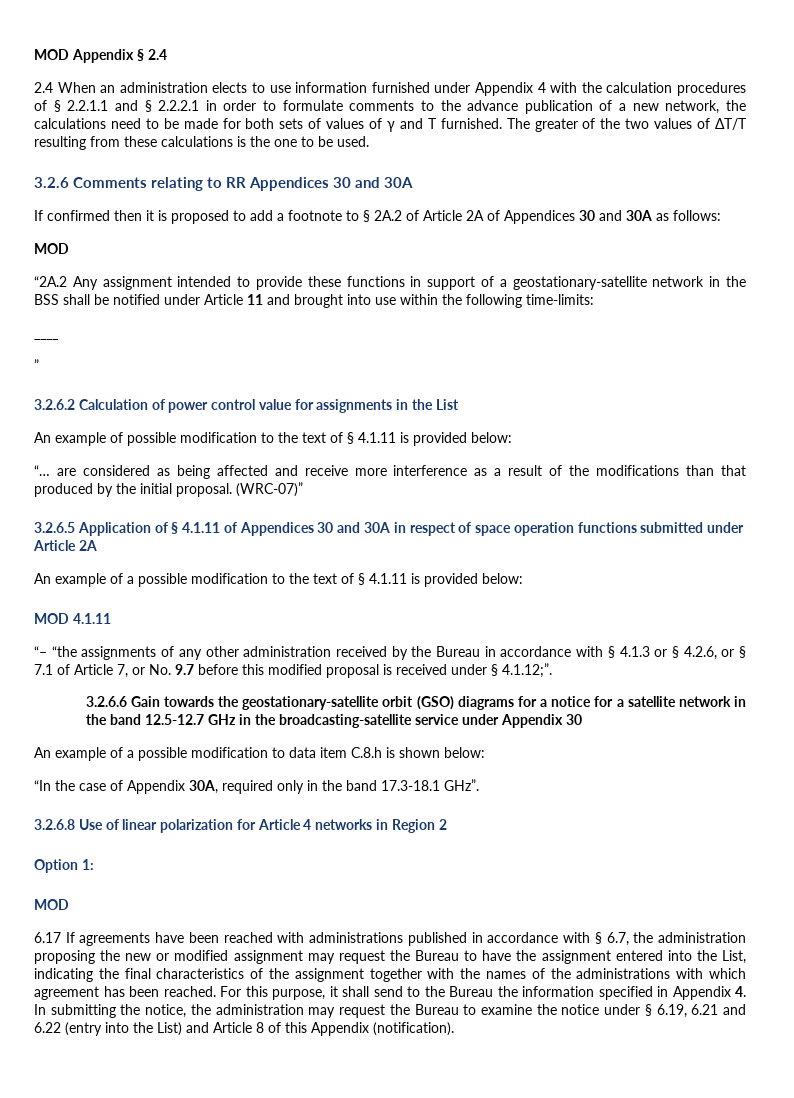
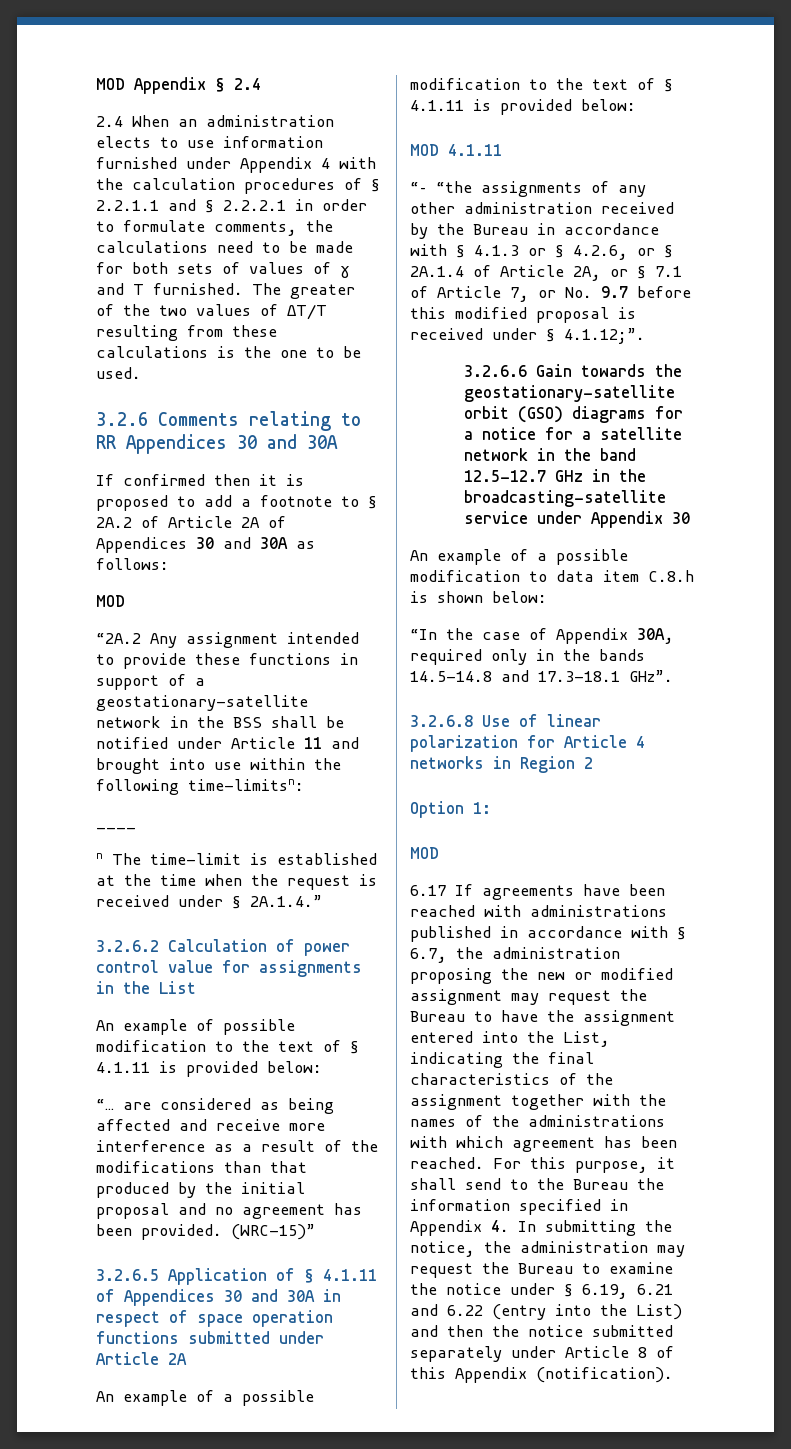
[349,100,720,114] comments to the advance publication of a new network, -> [214,221,297,236] comments,
[526,294,594,305] time-limits: -> [188,779,304,791] time-limitsn:
[34,359,39,371] ” -> [96,853,377,865] [96,874,377,890] [96,895,322,909] n The time-limit is established at the time when the request is received under § 2A.1.4.”
[176,482,303,497] proposal. (WRC-07)” -> [96,1203,362,1219] [96,1224,315,1240] proposal and no agreement has been provided. (WRC-15)”
(747, 652) none -> [410,265,646,281] 2A.1.4 of Article 2A, or §
[346,780,377,791] band -> [599,649,645,661] [410,670,529,682] bands 14.5-14.8 and
(209, 1027) none -> [447,1325,673,1337] [410,1346,556,1362] then the notice submitted separately under

